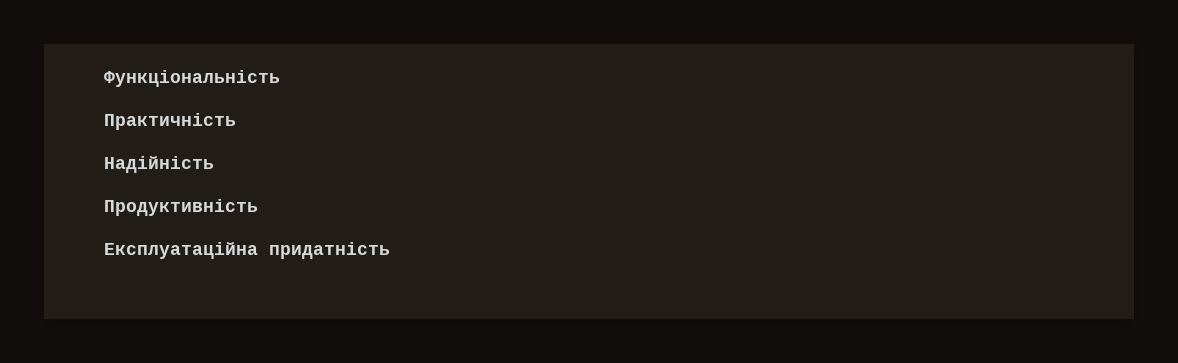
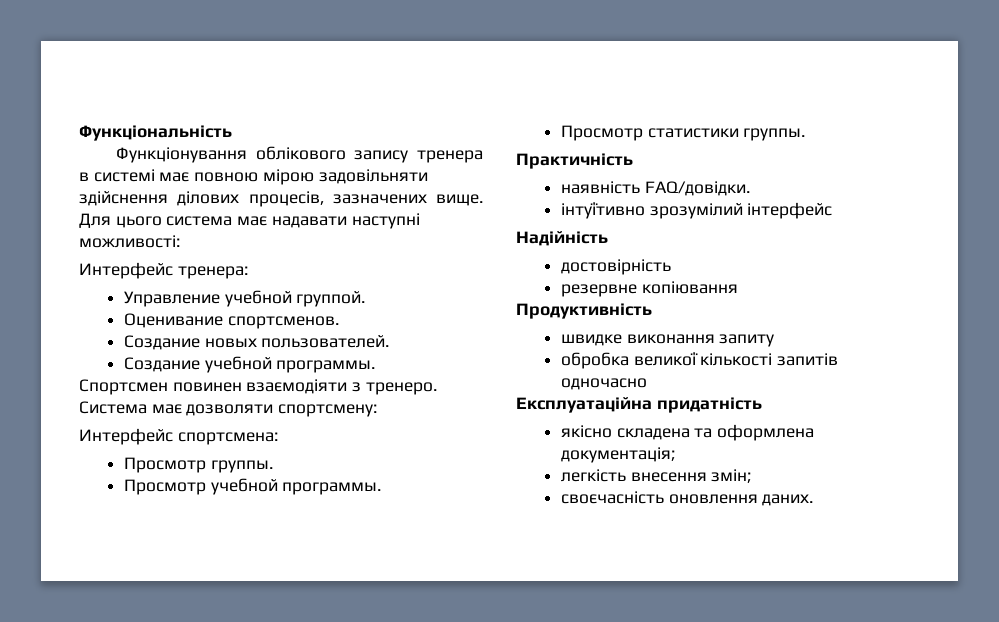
[104,113,236,130] [104,156,214,173] [104,199,258,216] [104,242,390,259] Практичність // Надійність // Продуктивність // Експлуатаційна придатність -> [115,146,483,163] [79,169,428,185] [79,191,483,207] [79,213,420,229] [79,235,180,248] [79,262,248,279] [123,290,366,307] [123,313,339,329] [123,335,390,350] [123,356,376,373] [79,379,437,395] [79,401,378,417] [79,428,278,445] [123,457,273,473] [123,478,382,495] [560,125,806,141] [516,153,633,169] [560,181,750,196] [560,202,833,219] [516,231,608,246] [560,259,671,275] [560,281,738,297] [516,303,652,319] [560,334,775,347] [560,352,839,369] [560,378,647,390] [516,397,762,413] [560,424,815,441] [560,447,675,463] [560,469,752,483] [560,491,814,506] Функціонування облікового запису тренера в системі має повною мірою задовільняти здійснення ділових процесів, зазначених вище. Для цього система має надавати наступні можливості: // Интерфейс тренера: // Управление учебной группой. // Оценивание спортсменов. // Создание новых пользователей. // Создание учебной программы. // Спортсмен повинен взаємодіяти з тренеро. Система має дозволяти спортсмену: // Интерфейс спортсмена: // Просмотр группы. // Просмотр учебной программы. // Просмотр статистики группы. // Практичність // наявність FAQ/довідки. // інтуїтивно зрозумілий інтерфейс // Надійність // достовірність // резервне копіювання // Продуктивність // швидке виконання запиту // обробка великої кількості запитів одночасно // Експлуатаційна придатність // якісно складена та оформлена документація; // легкість внесення змін; // своєчасність оновлення даних.

